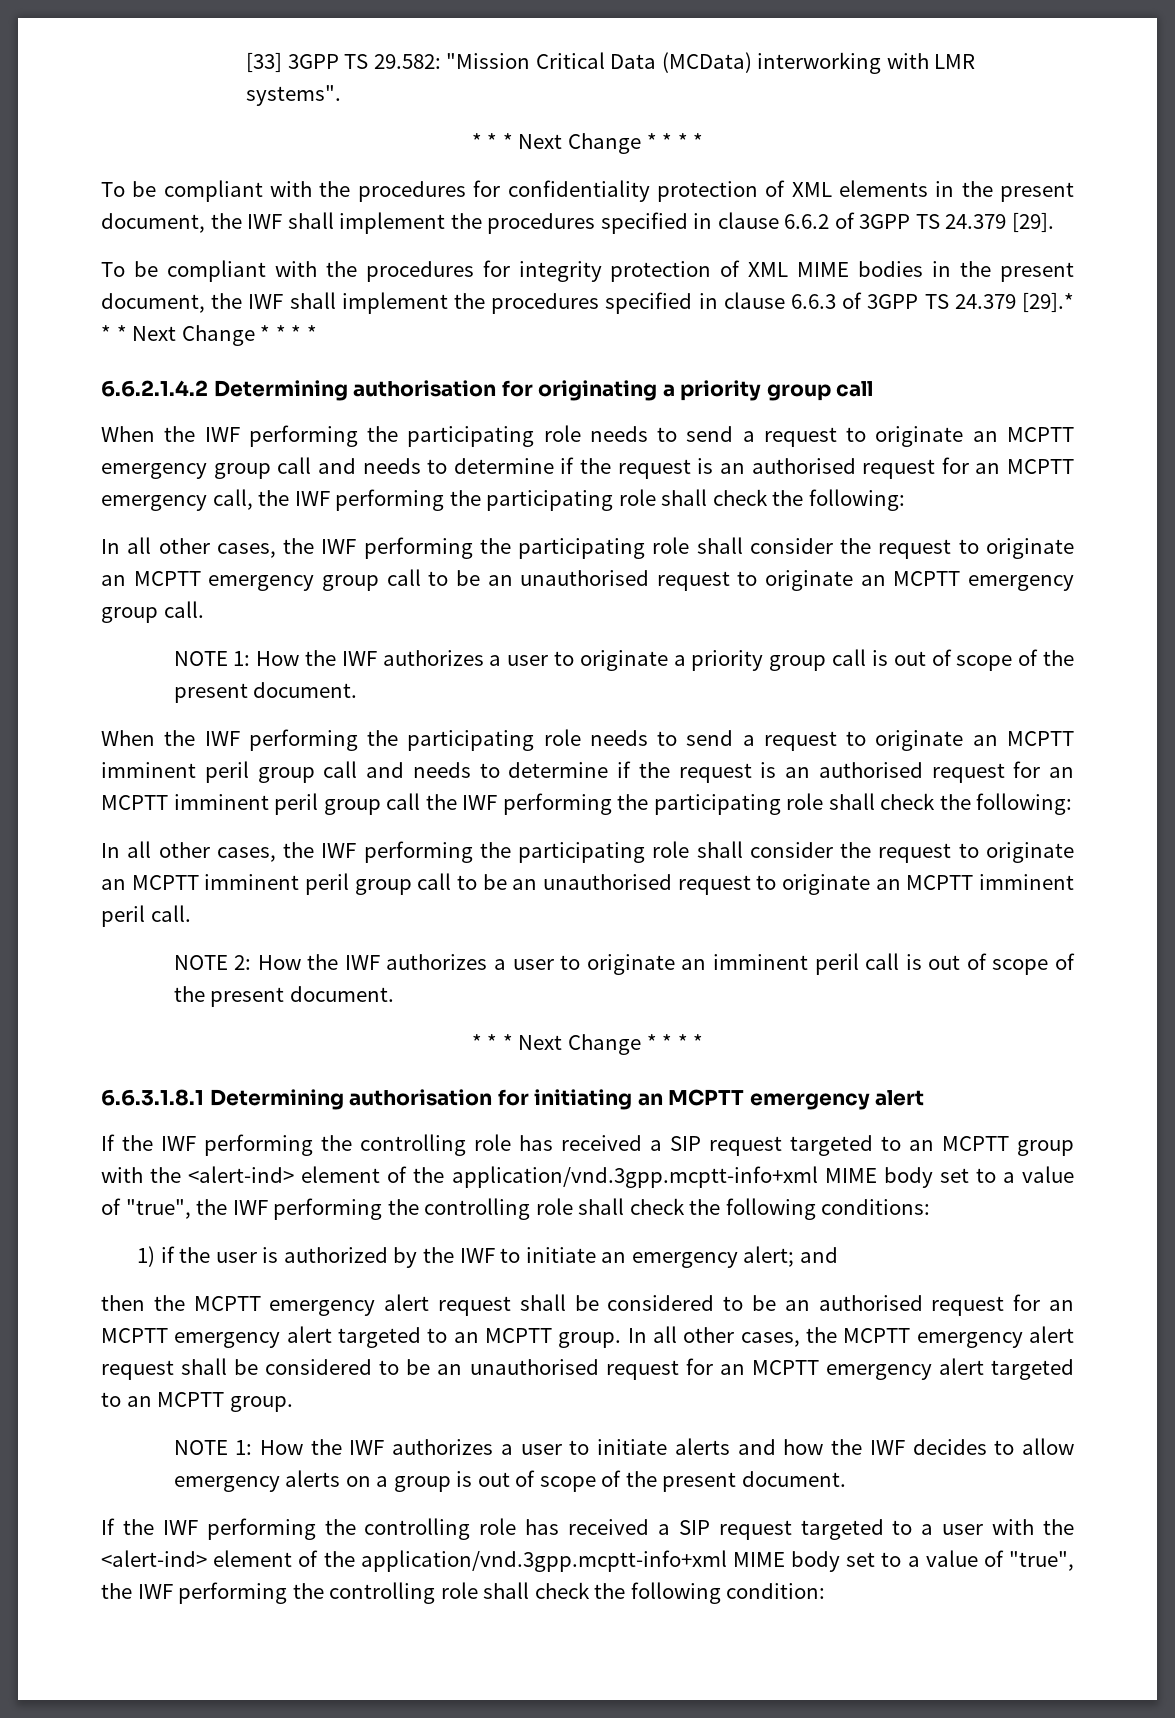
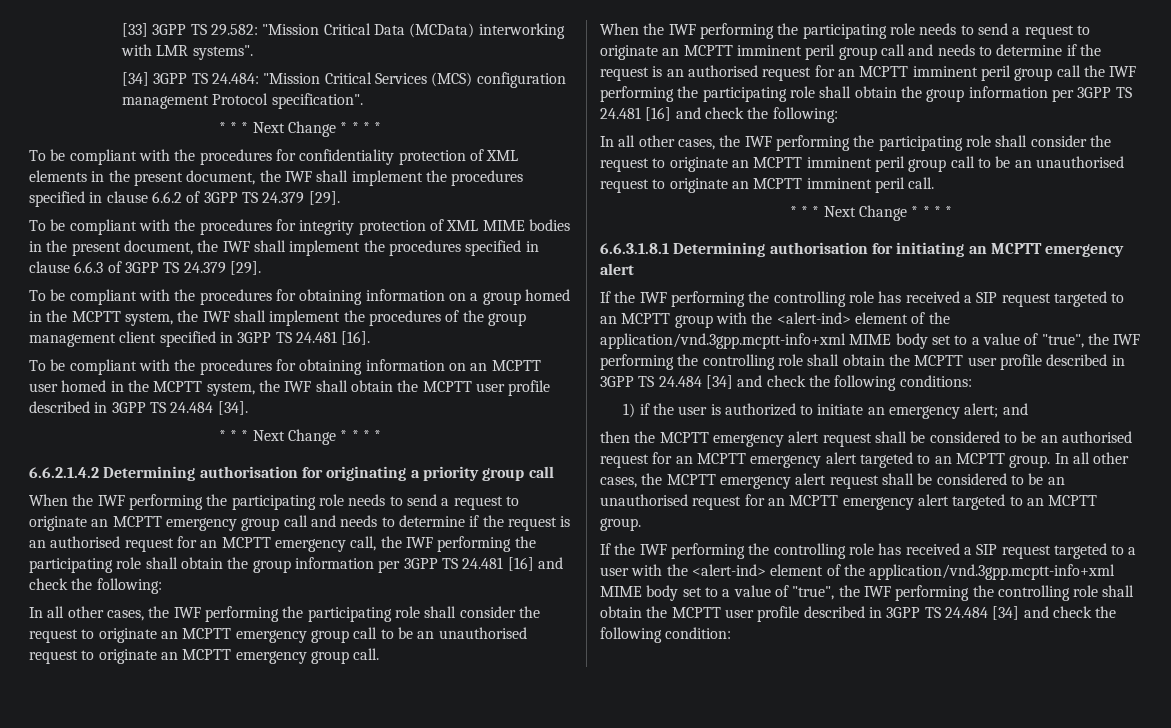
(342, 95) none -> [122,72,566,88] [122,93,363,109] // [34] 3GPP TS 24.484: "Mission Critical Services (MCS) configuration management Protocol specification".
[1022,292,1075,313] [29].* -> [229,261,261,275] [29,289,570,305] [29,310,526,326] [29,331,371,347] [29,359,541,375] [29,380,551,396] [29,401,248,415] [218,430,226,441] [29]. // To be compliant with the procedures for obtaining information on a group homed in the MCPTT system, the IWF shall implement the procedures of the group management client specified in 3GPP TS 24.481 [16]. // To be compliant with the procedures for obtaining information on an MCPTT user homed in the MCPTT system, the IWF shall obtain the MCPTT user profile described in 3GPP TS 24.484 [34]. // *
(708, 497) none -> [180,557,563,573] obtain the group information per 3GPP TS 24.481 [16] and
[173,649,1075,671] [173,682,358,703] // NOTE 1: How the IWF authorizes a user to originate a priority group call is out of scope of the present document. -> (380, 654) none
(875, 801) none -> [854,86,1132,102] [600,107,701,121] obtain the group information per 3GPP TS 24.481 [16] and
[173,953,1075,975] [173,986,394,1007] // NOTE 2: How the IWF authorizes a user to originate an imminent peril call is out of scope of the present document. -> (935, 183) none
(625, 1206) none -> [842,354,1125,370] [600,375,763,389] obtain the MCPTT user profile described in 3GPP TS 24.484 [34] and
[393,1247,495,1268] by the IWF -> (796, 409) none
[173,1438,1075,1455] [173,1470,846,1492] // NOTE 1: How the IWF authorizes a user to initiate alerts and how the IWF decides to allow emergency alerts on a group is out of scope of the present document. -> (641, 524) none
(530, 1590) none -> [600,606,1049,622] obtain the MCPTT user profile described in 3GPP TS 24.484 [34] and

